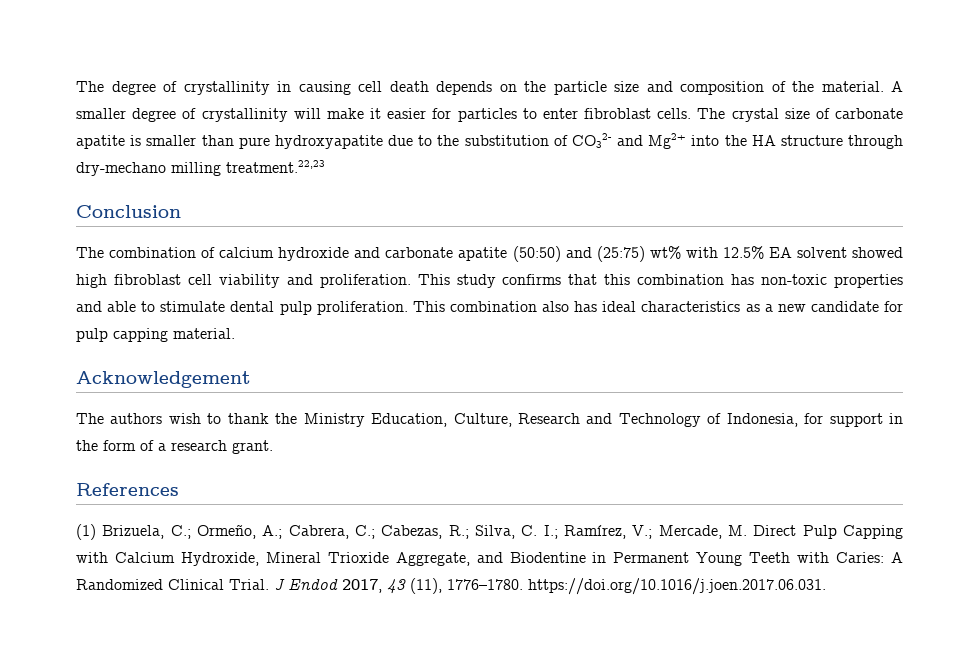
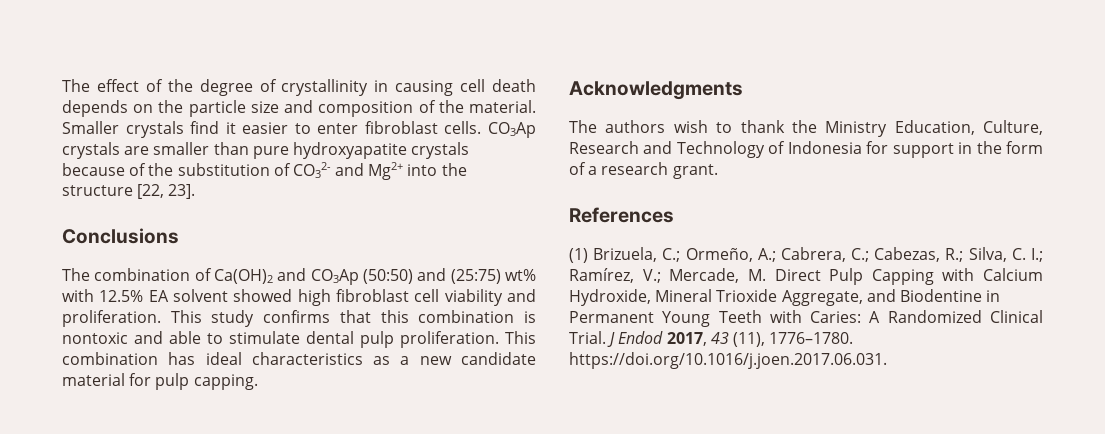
[76,81,104,92] The -> [62,79,193,92] The effect of the
[891,81,903,92] [76,108,903,122] [76,135,142,149] A smaller degree of crystallinity will make it easier for particles to enter fibroblast cells. The crystal size of carbonate apatite is -> [62,121,536,138] [62,142,150,159] Smaller crystals find it easier to enter fibroblast cells. CO3Ap crystals are
[388,135,433,146] due to -> [411,142,470,159] [62,163,147,176] crystals because of
[751,135,903,149] [76,160,325,176] [76,205,181,218] [76,247,508,261] HA structure through dry-mechano milling treatment.22,23 // Conclusion // The combination of calcium hydroxide and carbonate apatite -> [62,184,196,199] [62,228,179,244] [62,268,359,285] structure [22, 23]. // Conclusions // The combination of Ca(OH)2 and CO3Ap
[731,274,904,288] has non-toxic properties -> [524,311,536,323] [62,332,128,344] is nontoxic
[542,301,570,312] also -> (158, 358) none
(879, 306) none -> [62,373,125,386] material
[113,328,235,342] [76,371,251,388] capping material. // Acknowledgement -> [193,374,258,390] [569,81,743,100] capping. // Acknowledgments
[726,413,798,427] Indonesia, -> [787,141,862,154] Indonesia

